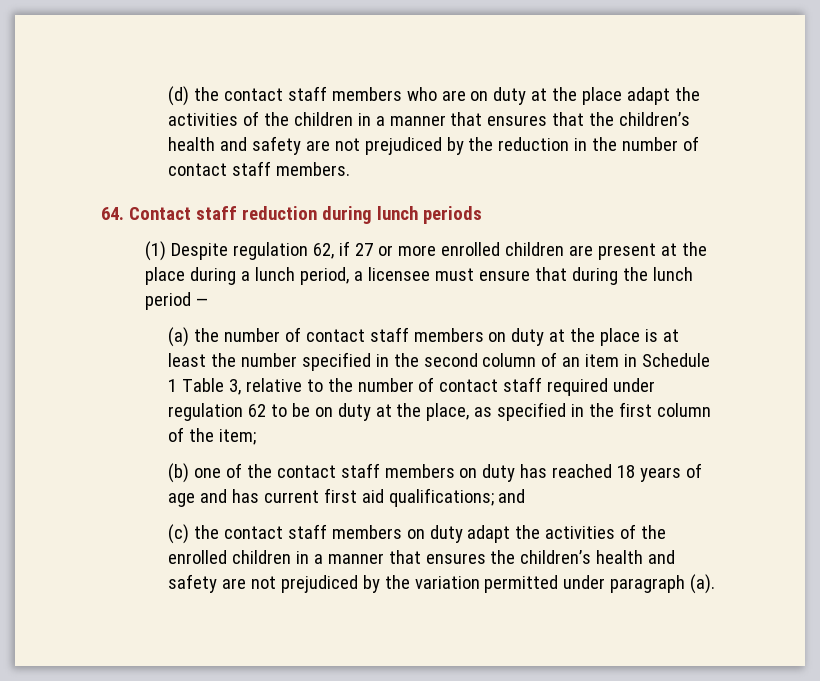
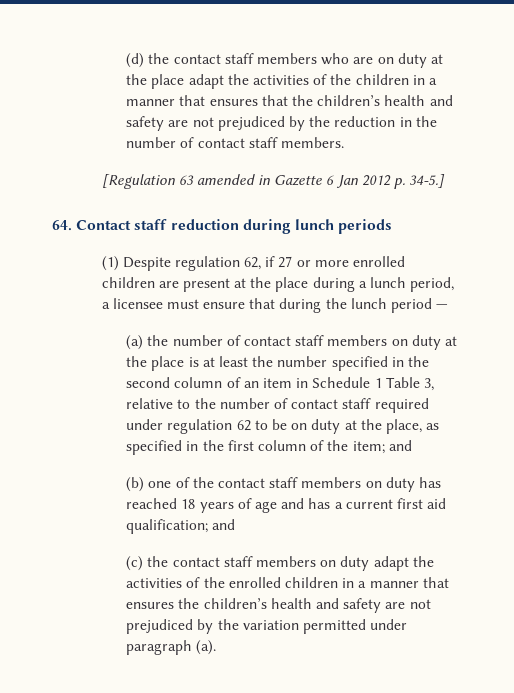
(350, 169) none -> [101,174,446,189] // [Regulation 63 amended in Gazette 6 Jan 2012 p. 34-5.]
(256, 437) none -> [388,440,412,451] and
(259, 496) none -> [334,502,343,509] a
[388,488,494,507] qualifications; -> [126,519,209,534] qualification;

